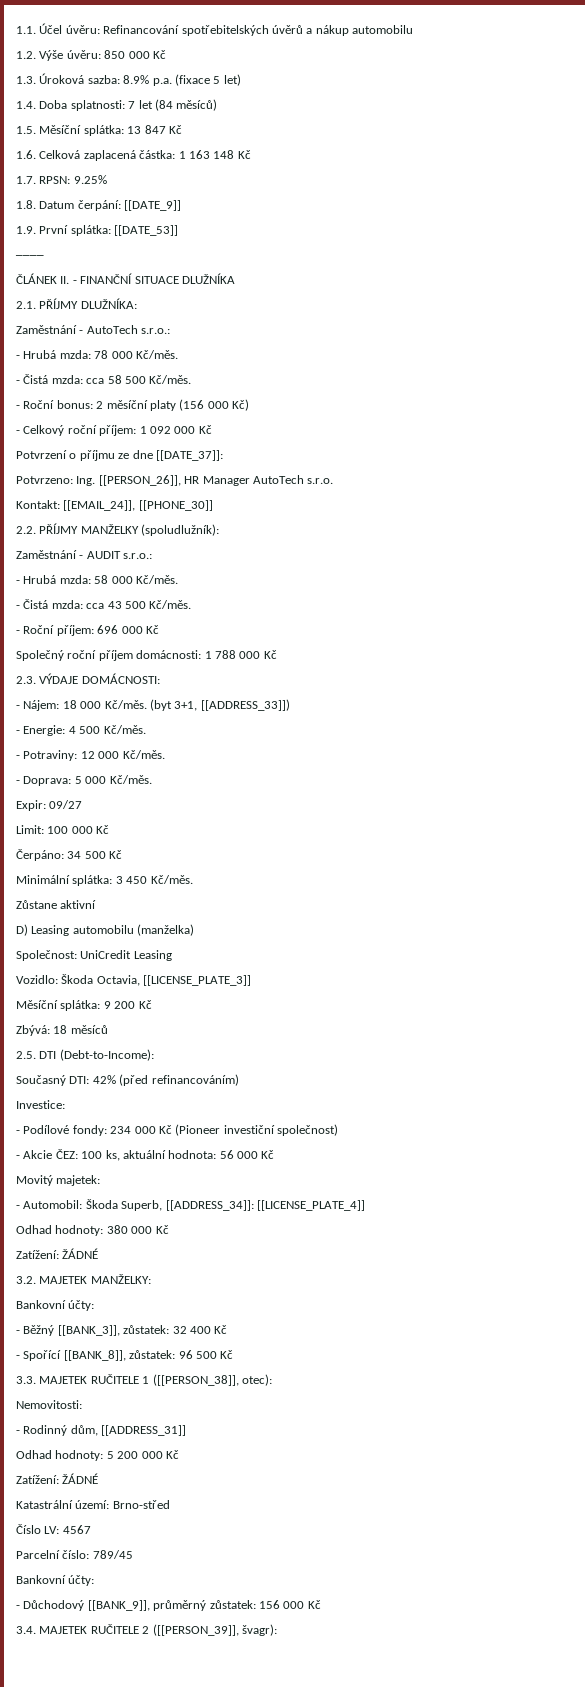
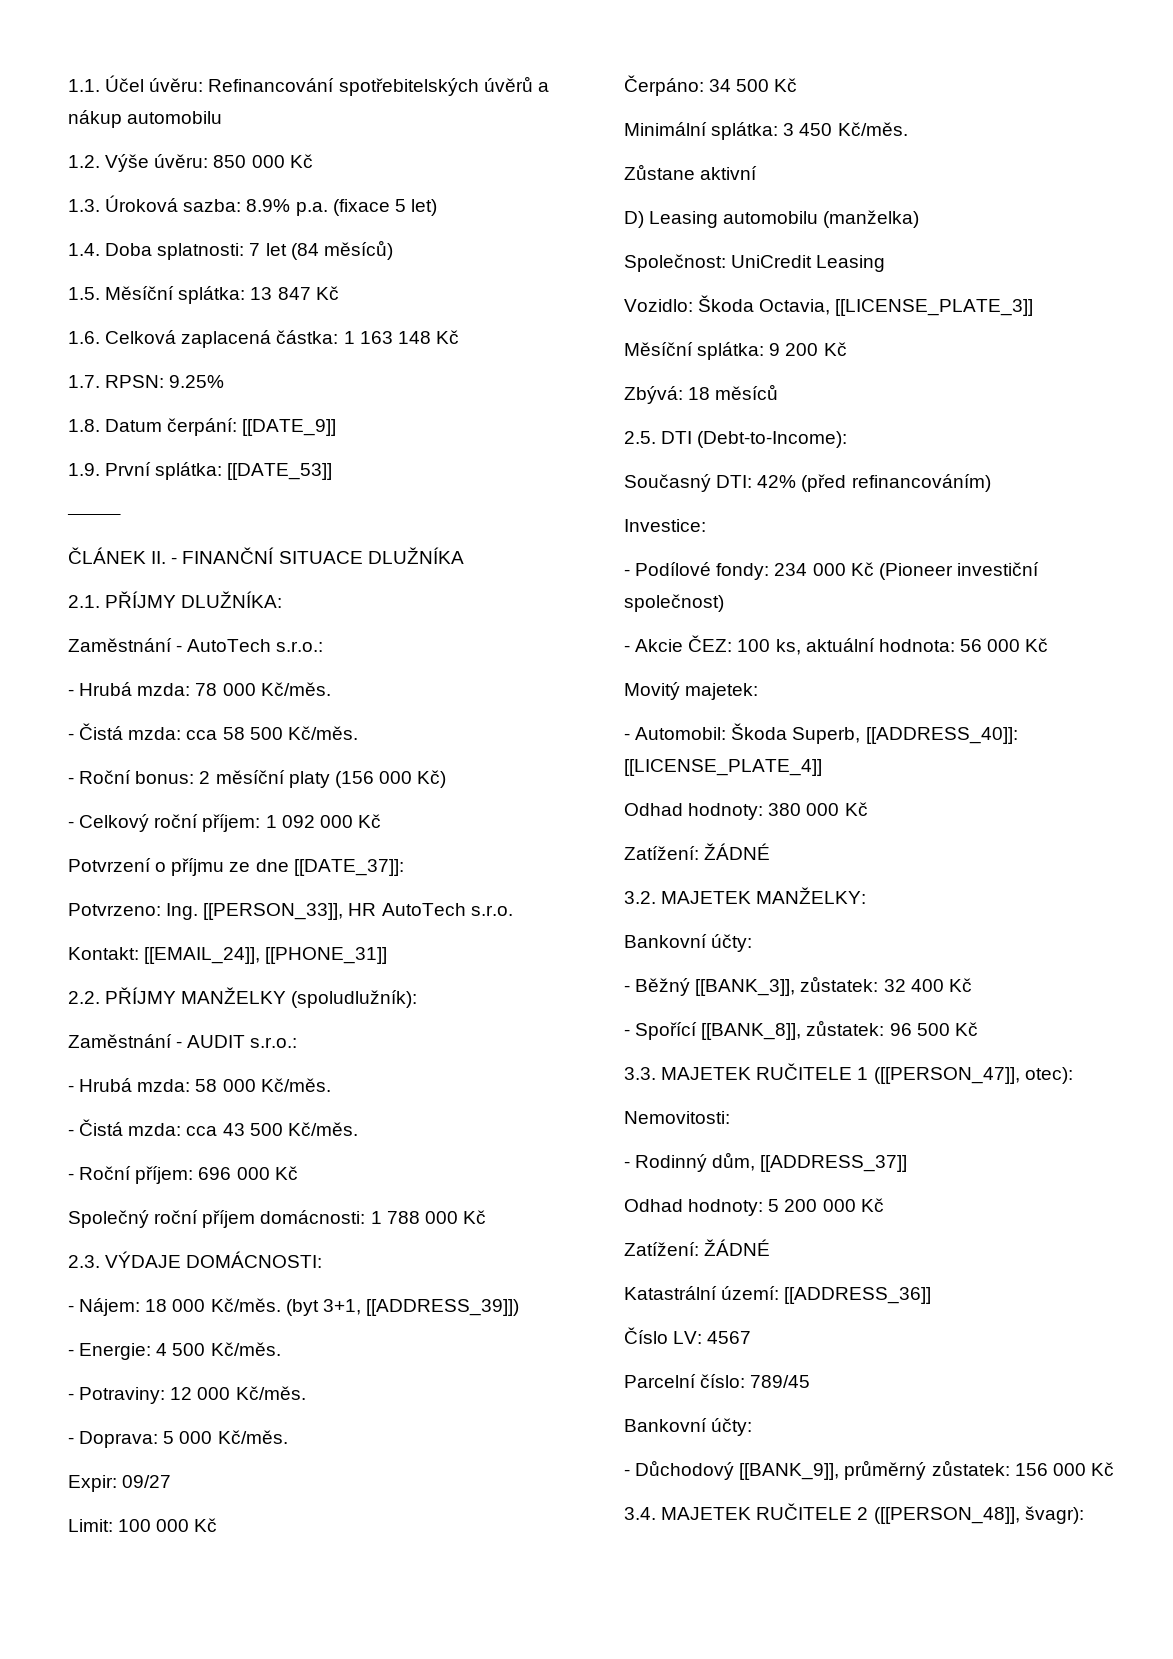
[98,475,250,486] [[PERSON_26]], HR Manager -> [203,903,377,920] [[PERSON_33]], HR
[138,500,213,511] [[PHONE_30]] -> [265,947,388,964] [[PHONE_31]]
[200,699,290,711] [[ADDRESS_33]]) -> [365,1299,519,1316] [[ADDRESS_39]])
[165,1200,254,1211] [[ADDRESS_34]]: -> [865,727,1018,744] [[ADDRESS_40]]:
[152,1374,239,1386] ([[PERSON_38]], -> [873,1067,1020,1084] ([[PERSON_47]],
[101,1425,187,1436] [[ADDRESS_31]] -> [760,1155,908,1172] [[ADDRESS_37]]
[112,1500,170,1509] Brno-střed -> [784,1287,932,1304] [[ADDRESS_36]]
[152,1624,239,1636] ([[PERSON_39]], -> [873,1507,1020,1524] ([[PERSON_48]],

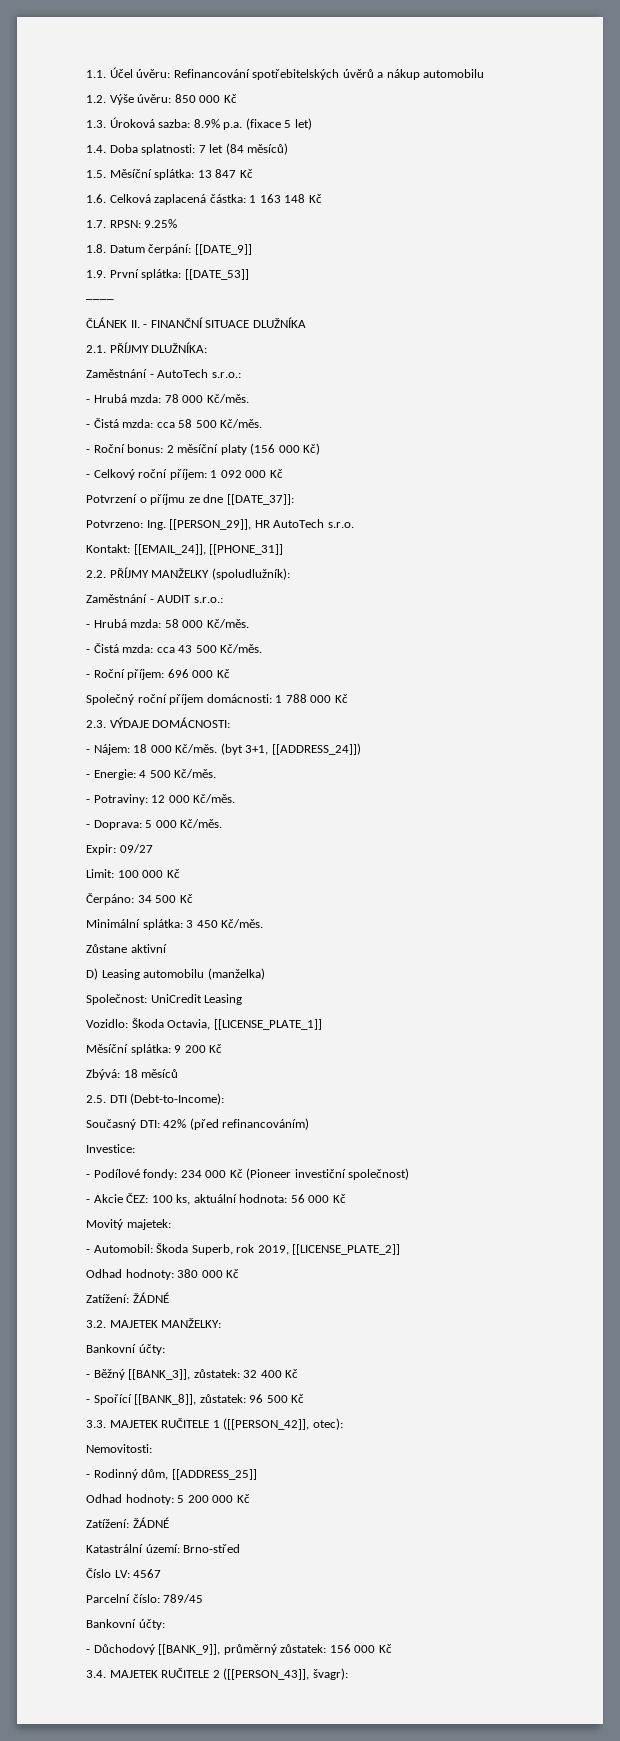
[203,903,344,920] [[PERSON_33]], -> [169,519,252,530] [[PERSON_29]],
[365,1299,519,1316] [[ADDRESS_39]]) -> [271,743,361,755] [[ADDRESS_24]])
[835,299,1034,316] [[LICENSE_PLATE_3]] -> [213,1019,322,1030] [[LICENSE_PLATE_1]]
[865,727,1018,744] [624,759,822,776] [[ADDRESS_40]]: [[LICENSE_PLATE_4]] -> [236,1244,401,1255] rok 2019, [[LICENSE_PLATE_2]]
[873,1067,1020,1084] ([[PERSON_47]], -> [223,1418,310,1430] ([[PERSON_42]],
[760,1155,908,1172] [[ADDRESS_37]] -> [171,1469,257,1480] [[ADDRESS_25]]
[784,1287,932,1304] [[ADDRESS_36]] -> [183,1544,241,1553] Brno-střed
[873,1507,1020,1524] ([[PERSON_48]], -> [223,1668,310,1680] ([[PERSON_43]],

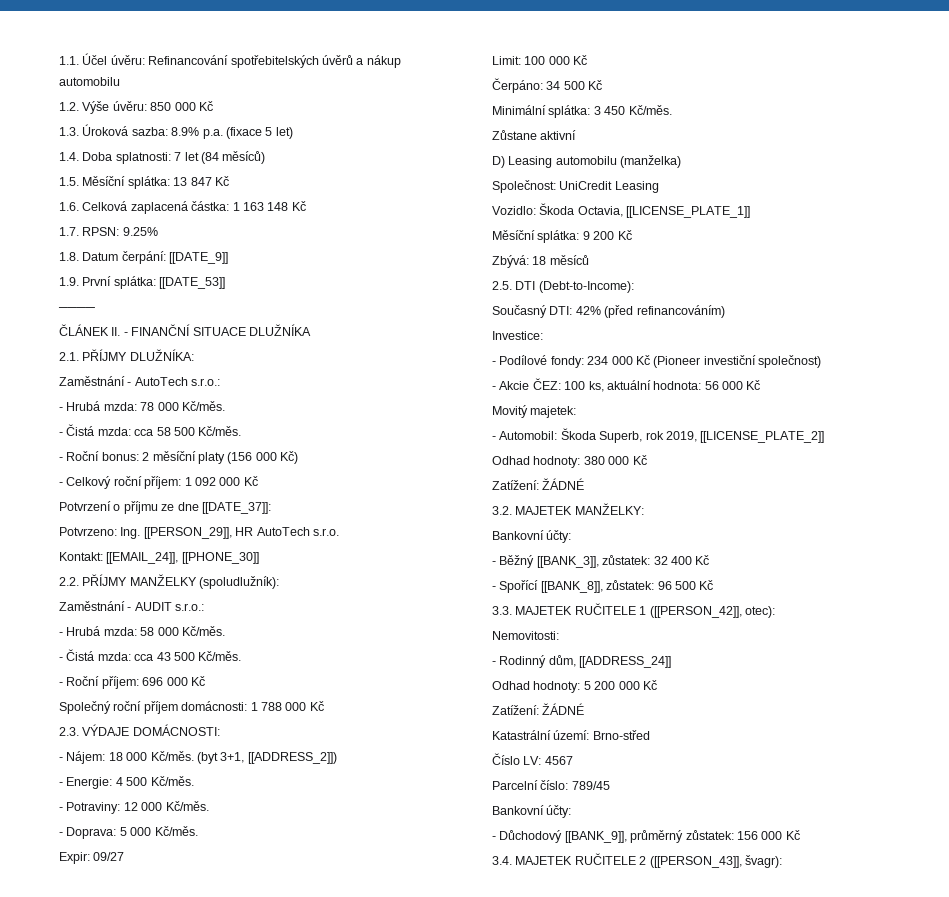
[209,544,284,555] [[PHONE_31]] -> [181,552,259,564] [[PHONE_30]]
[271,743,361,755] [[ADDRESS_24]]) -> [247,752,337,764] [[ADDRESS_2]])
[171,1469,257,1480] [[ADDRESS_25]] -> [579,656,672,668] [[ADDRESS_24]]

